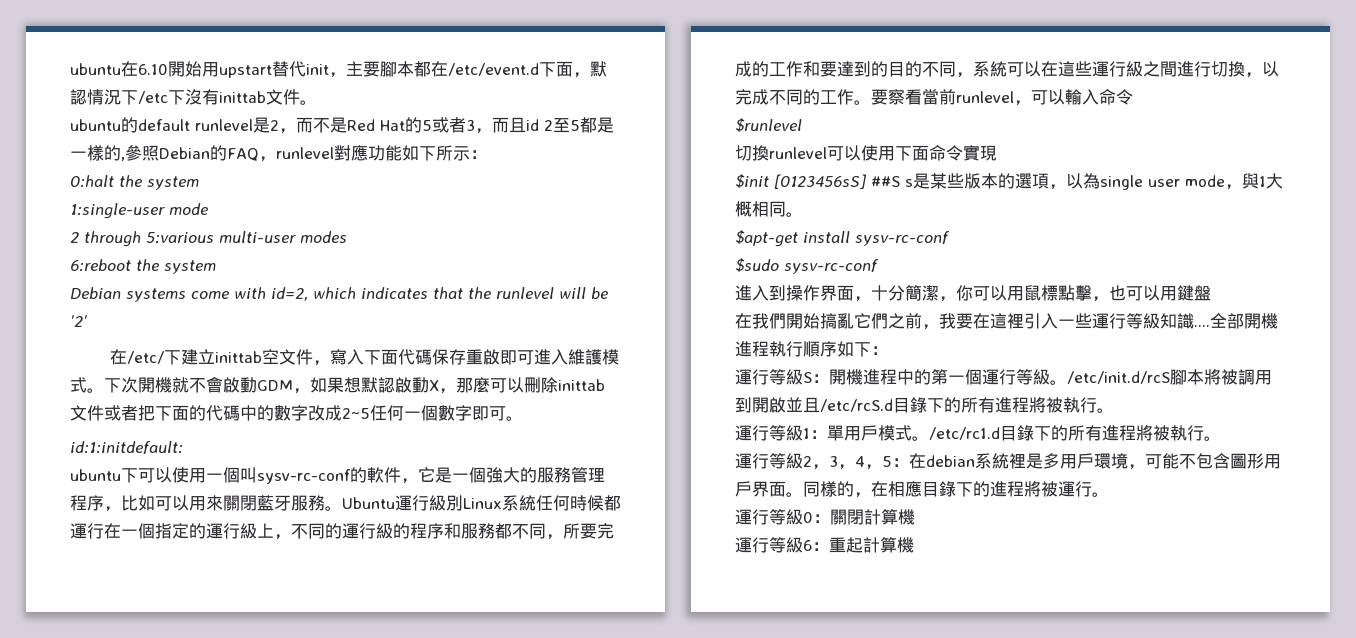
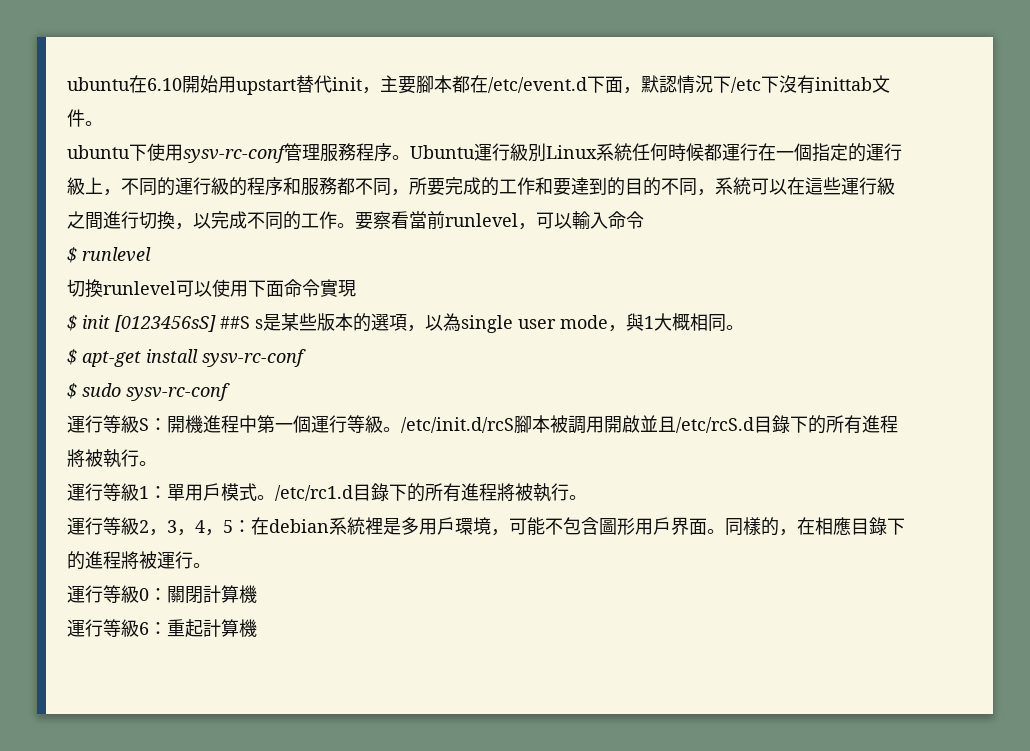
[121,117,614,134] [70,144,487,162] [70,175,199,190] [70,203,208,219] [70,231,347,247] [70,259,216,274] [70,287,608,302] [70,315,87,327] [110,349,620,366] [70,376,605,394] [70,405,523,421] [70,441,183,454] [70,467,605,484] [70,495,325,512] 的default runlevel是2，而不是Red Hat的5或者3，而且id 2至5都是一樣的,參照Debian的FAQ，runlevel對應功能如下所示： // 0:halt the system // 1:single-user mode // 2 through 5:various multi-user modes // 6:reboot the system // Debian systems come with id=2, which indicates that the runlevel will be '2' // 在/etc/下建立inittab空文件，寫入下面代碼保存重啟即可進入維護模式。下次開機就不會啟動GDM，如果想默認啟動X，那麼可以刪除inittab文件或者把下面的代碼中的數字改成2~5任何一個數字即可。 // id:1:initdefault: // ubuntu下可以使用一個叫sysv-rc-conf的軟件，它是一個強大的服務管理程序，比如可以用來關閉藍牙服務 -> [129,143,392,163] 下使用sysv-rc-conf管理服務程序
[735,118,802,132] $runlevel -> [67,247,151,263] $ runlevel
[735,174,769,188] $init -> [67,315,110,331] $ init
[735,230,798,247] $apt-get -> [67,349,141,367] $ apt-get
[735,258,879,274] [735,285,1211,302] [735,312,1278,330] [735,341,888,357] $sudo sysv-rc-conf // 進入到操作界面，十分簡潔，你可以用鼠標點擊，也可以用鍵盤 // 在我們開始搞亂它們之前，我要在這裡引入一些運行等級知識....全部開機進程執行順序如下： -> [67,383,230,401] $ sudo sysv-rc-conf
[914,369,931,385] 的 -> (257, 424) none
[1204,369,1272,385] [735,397,752,413] 將被調用到 -> [550,415,604,434] 被調用

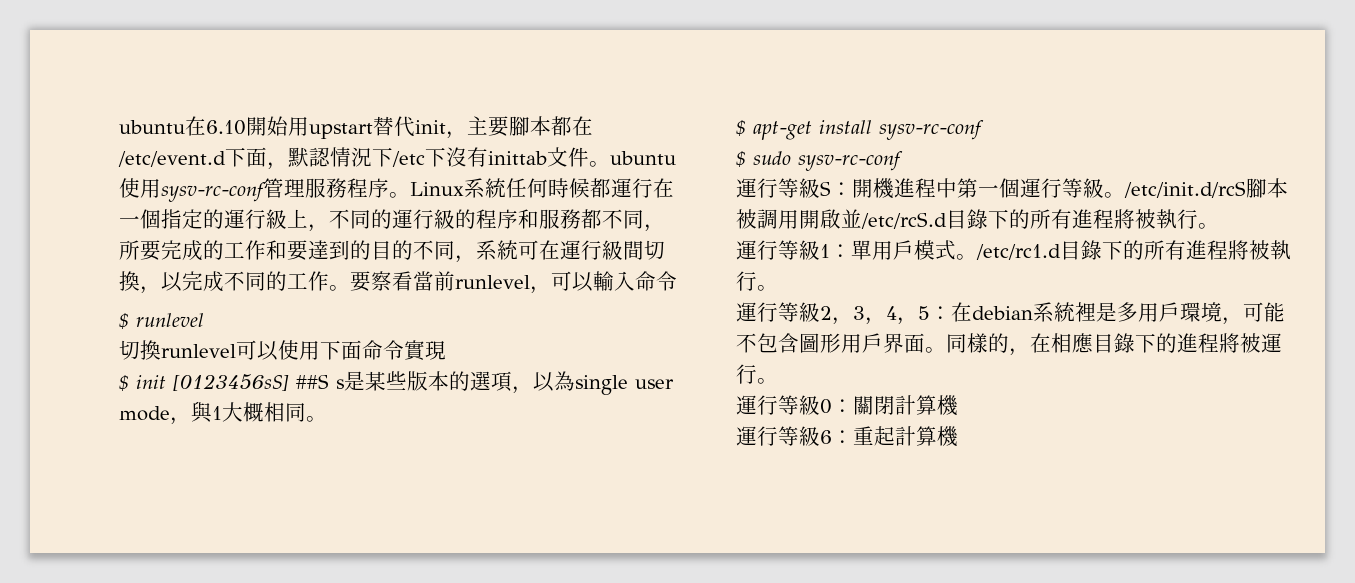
[67,144,147,161] // ubuntu下 -> [610,151,676,165] ubuntu
[410,143,546,162] Ubuntu運行級別 -> (410, 195) none
[769,177,895,195] [67,211,139,230] 以在這些運行級之間進行 -> [539,240,644,260] 在運行級間
[658,416,676,432] 且 -> (862, 218) none

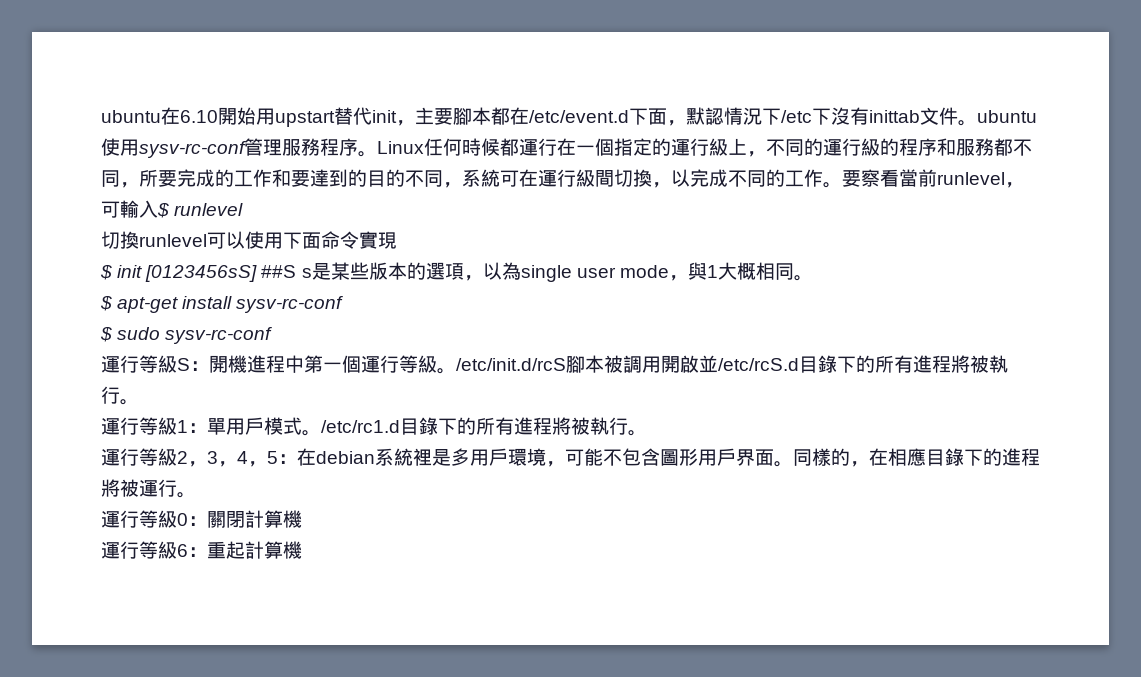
[464,178,506,198] 系統 -> (424, 147) none
[572,271,677,292] 以輸入命令 // -> [120,200,158,218] 輸入

